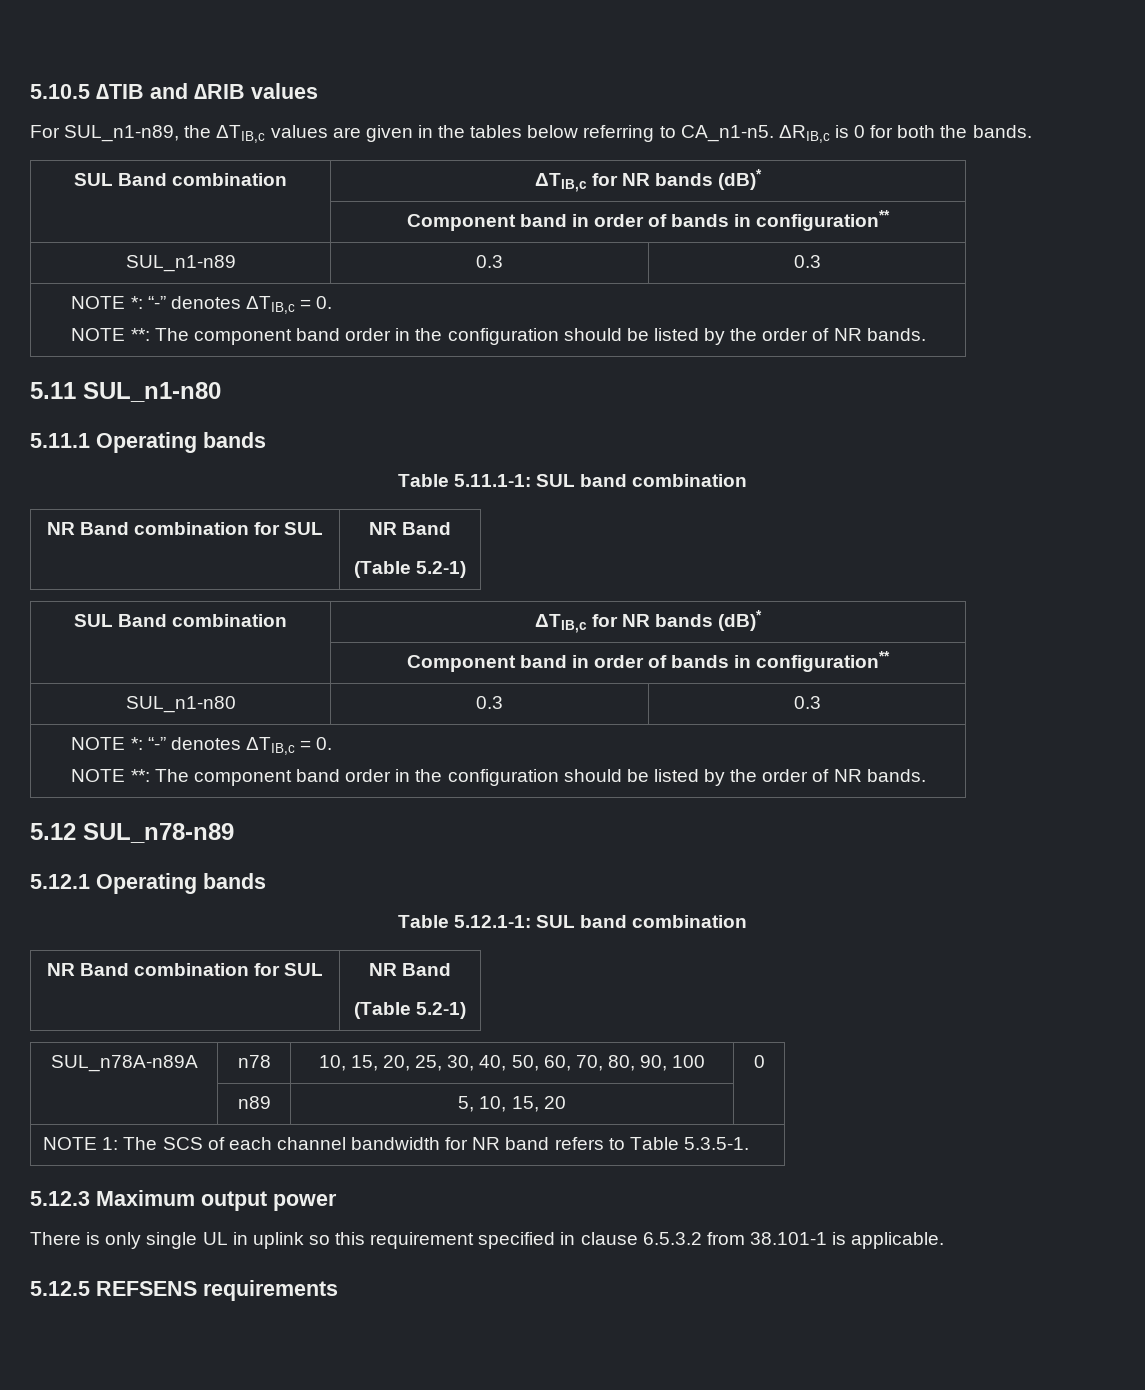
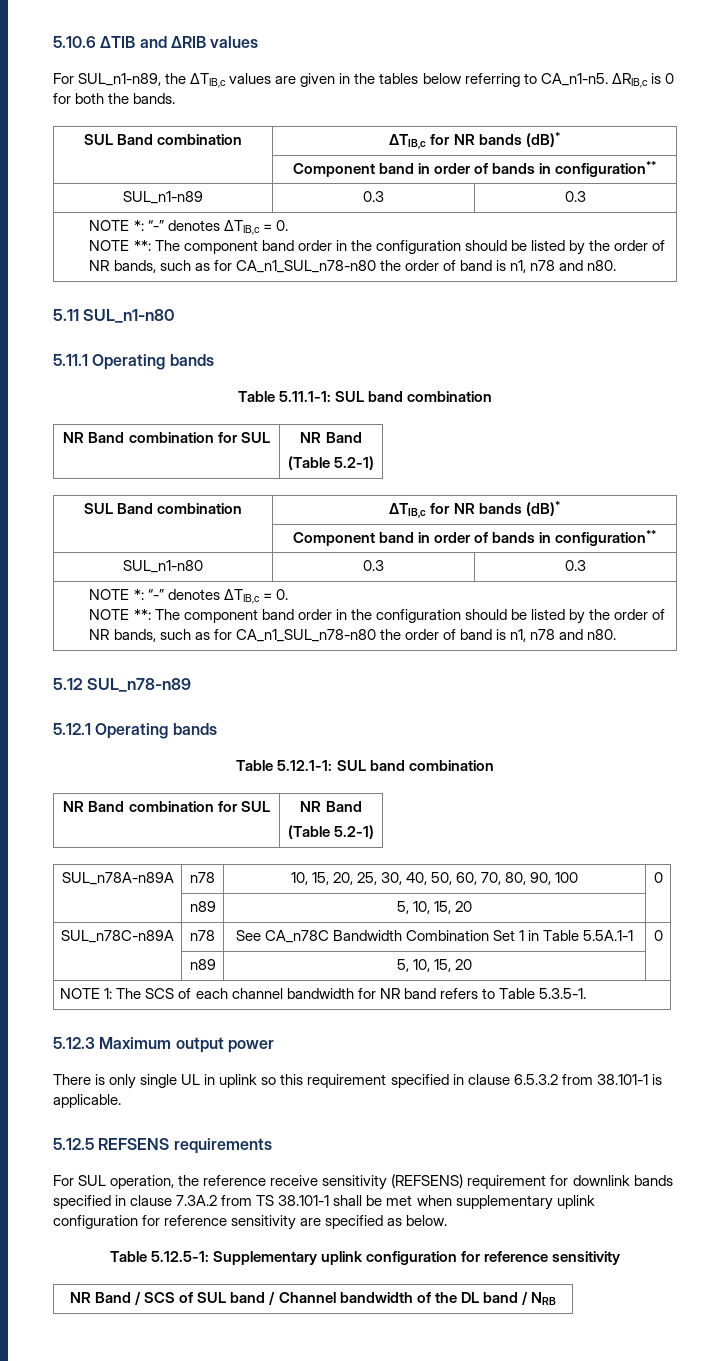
[30,84,90,99] 5.10.5 -> [53,36,96,48] 5.10.6
[866,328,926,341] bands. -> [113,260,617,273] bands, such as for CA_n1_SUL_n78-n80 the order of band is n1, n78 and n80.
[866,769,926,782] bands. -> [113,629,617,642] bands, such as for CA_n1_SUL_n78-n80 the order of band is n1, n78 and n80.
(566, 1102) none -> [61,930,174,943] [190,930,215,941] [235,930,634,943] [653,930,663,941] [189,959,216,970] [396,959,473,972] // SUL_n78C-n89A | n78 | See CA_n78C Bandwidth Combination Set 1 in Table 5.5A.1-1 | 0 // | n89 | 5, 10, 15, 20 |
(338, 1290) none -> [53,1174,673,1190] [53,1195,595,1210] [53,1215,448,1230] [109,1251,621,1265] [70,1291,556,1305] // For SUL operation, the reference receive sensitivity (REFSENS) requirement for downlink bands specified in clause 7.3A.2 from TS 38.101-1 shall be met when supplementary uplink configuration for reference sensitivity are specified as below. // Table 5.12.5-1: Supplementary uplink configuration for reference sensitivity // NR Band / SCS of SUL band / Channel bandwidth of the DL band / NRB

